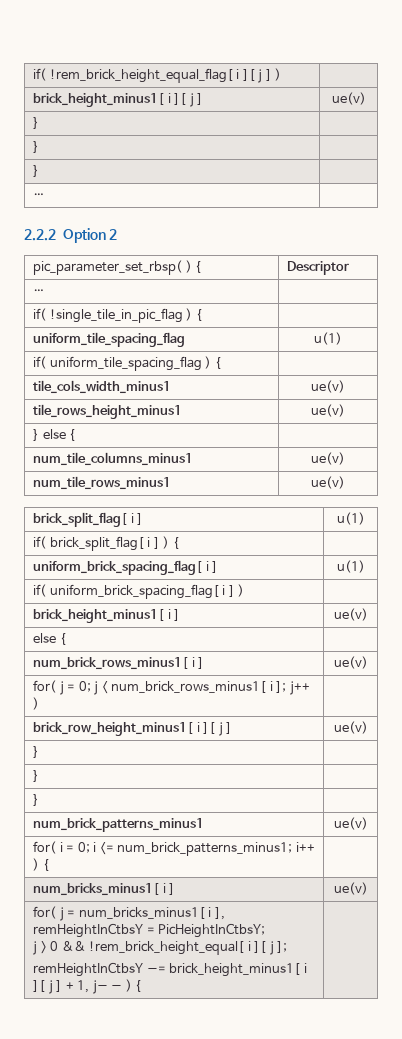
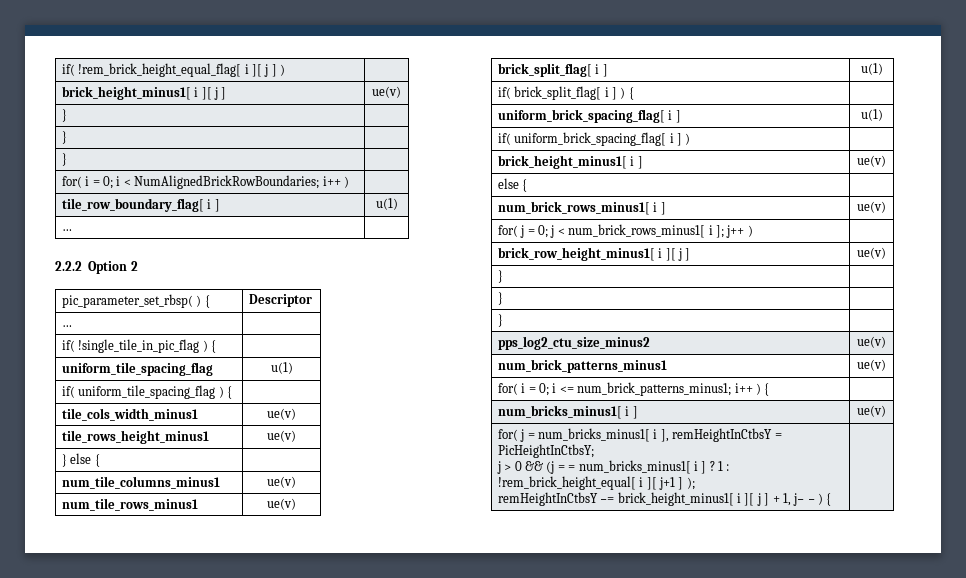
(40, 171) none -> [61,175,349,189] [61,198,220,212] [375,198,398,210] // for( i = 0; i < NumAlignedBrickRowBoundaries; i++ ) | // tile_row_boundary_flag[ i ] | u(1)
(40, 800) none -> [497,336,650,350] [857,336,886,348] // pps_log2_ctu_size_minus2 | ue(v)
[89,941,288,955] !rem_brick_height_equal[ i ][ j ]; -> [546,460,730,474] [497,476,695,490] (j = = num_bricks_minus1[ i ] ? 1 : !rem_brick_height_equal[ i ][ j+1 ] );

